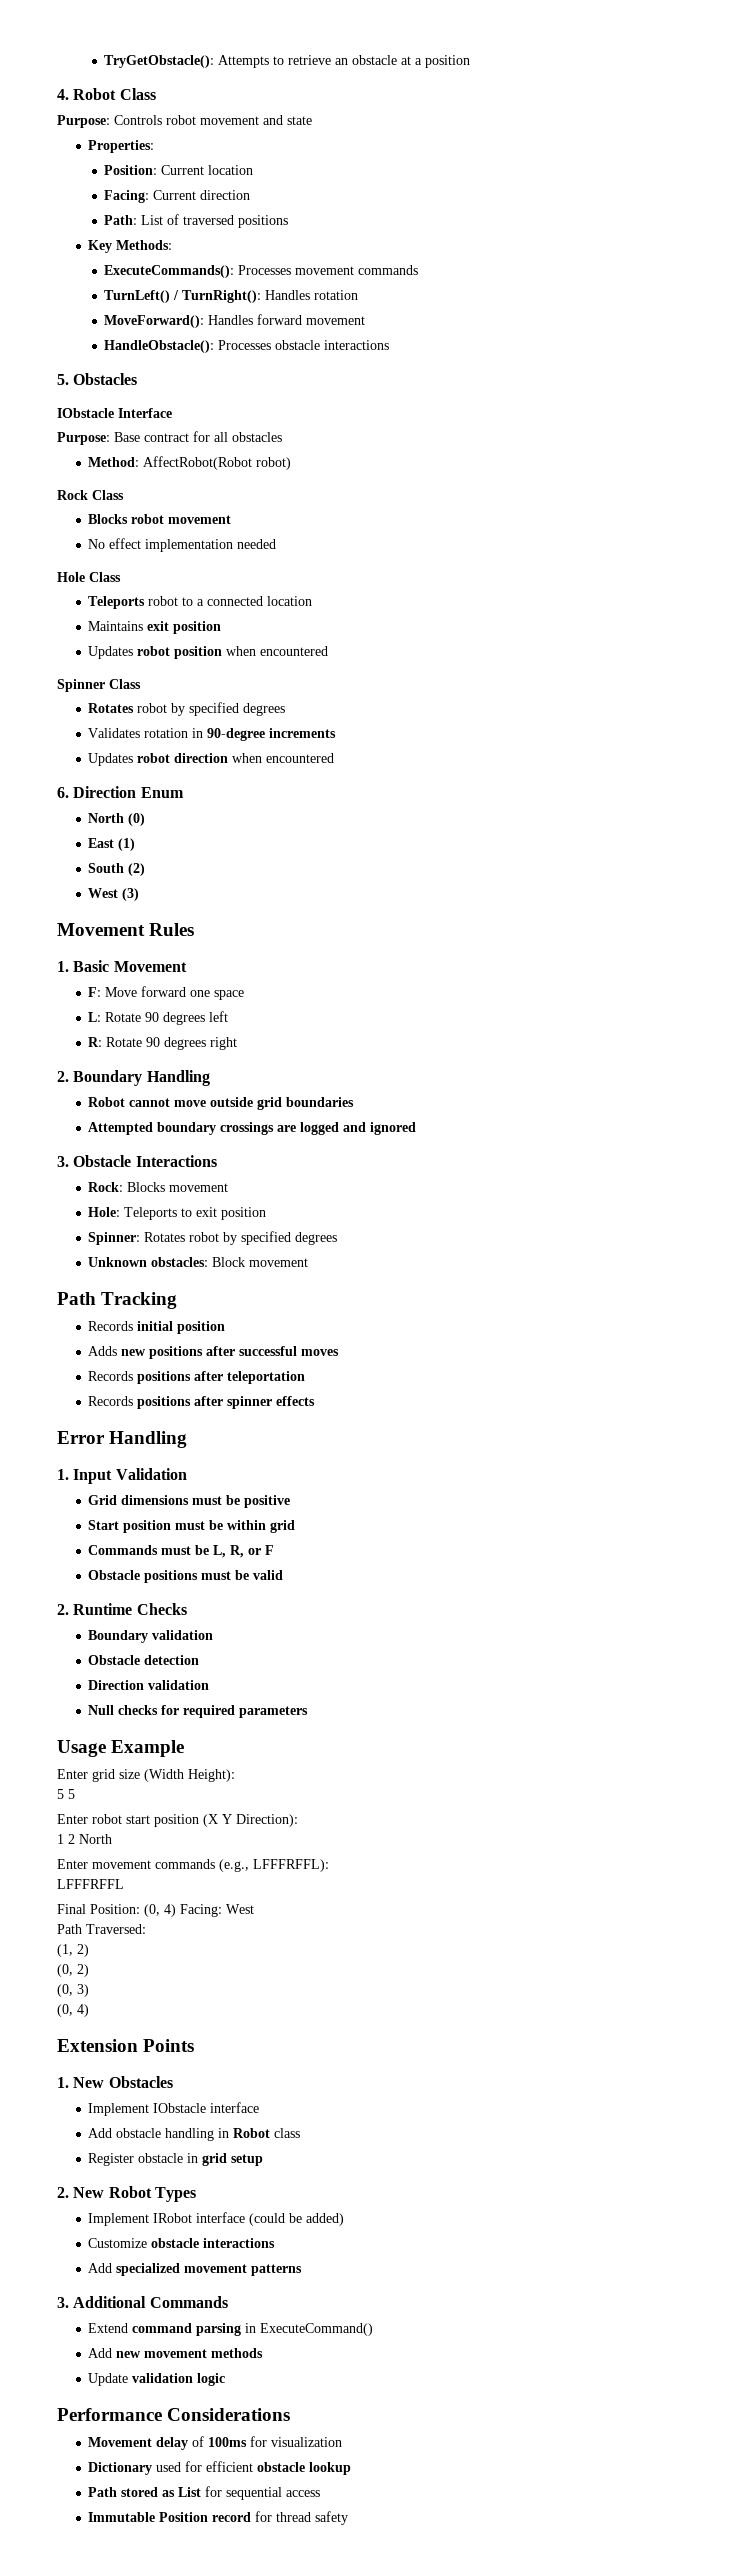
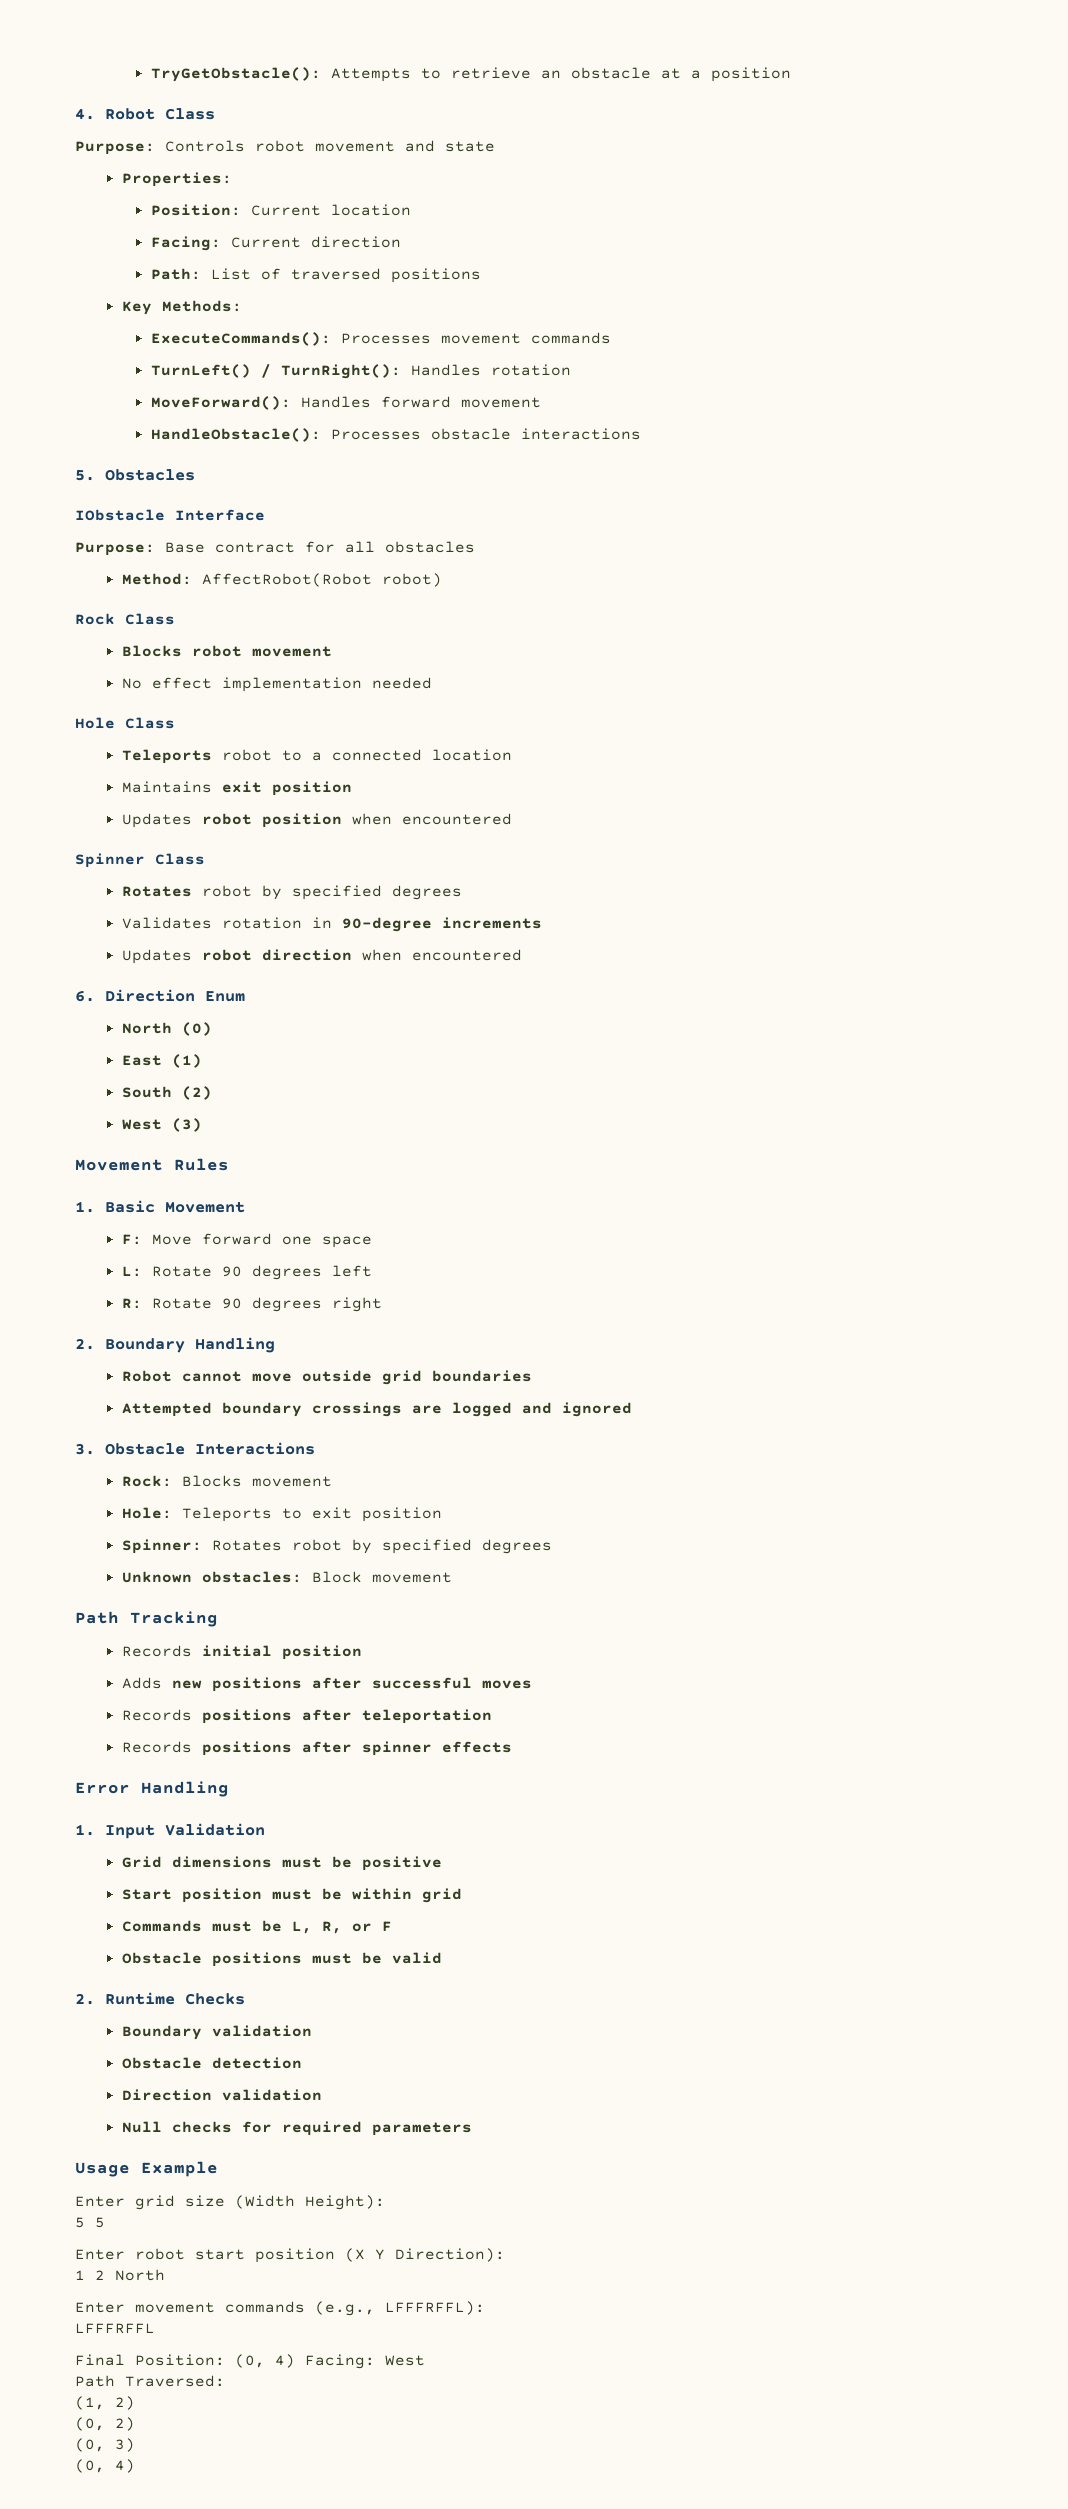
[57,2039,195,2052] [57,2076,173,2088] [88,2102,260,2116] [88,2128,301,2141] [88,2153,264,2166] [57,2186,196,2202] [88,2212,345,2226] [88,2238,276,2248] [88,2263,303,2276] [57,2296,228,2308] [88,2323,374,2336] [88,2348,264,2358] [88,2373,226,2386] [57,2408,291,2421] [88,2436,343,2450] [88,2461,352,2475] [88,2486,321,2500] [88,2511,349,2525] // Extension Points // 1. New Obstacles // Implement IObstacle interface // Add obstacle handling in Robot class // Register obstacle in grid setup // 2. New Robot Types // Implement IRobot interface (could be added) // Customize obstacle interactions // Add specialized movement patterns // 3. Additional Commands // Extend command parsing in ExecuteCommand() // Add new movement methods // Update validation logic // Performance Considerations // Movement delay of 100ms for visualization // Dictionary used for efficient obstacle lookup // Path stored as List for sequential access // Immutable Position record for thread safety -> (135, 2466) none

